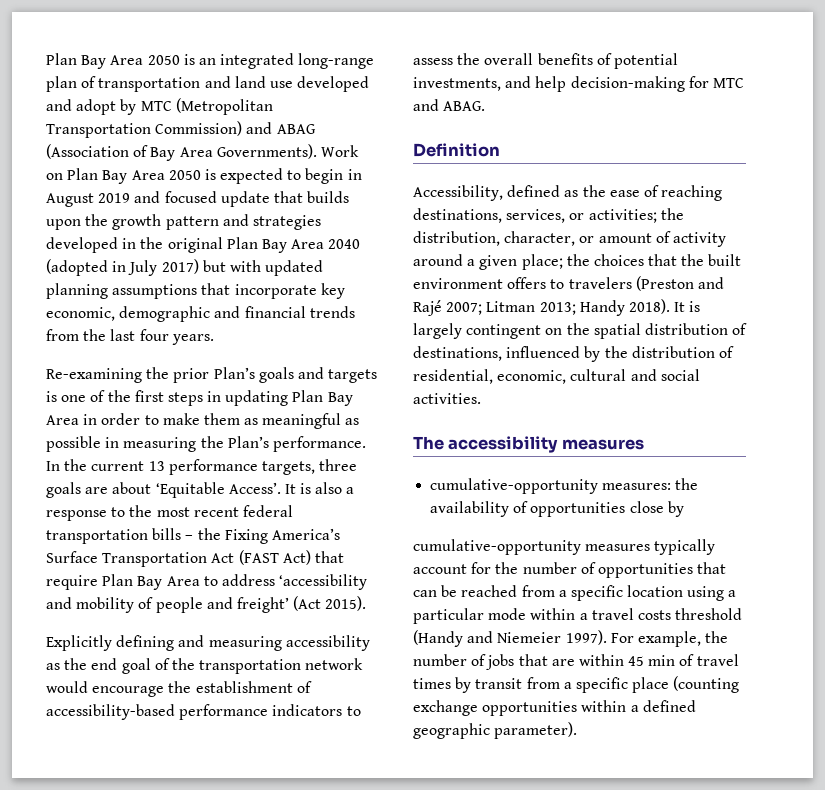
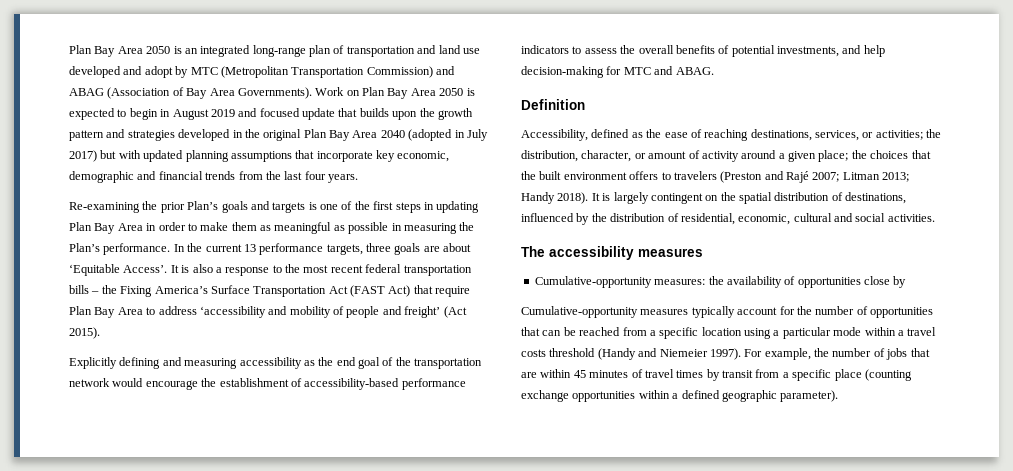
[430,478,599,494] cumulative-opportunity -> [534,276,652,288] Cumulative-opportunity
[413,539,581,555] cumulative-opportunity -> [521,306,638,318] Cumulative-opportunity
[648,655,676,666] min -> [589,370,629,378] minutes

